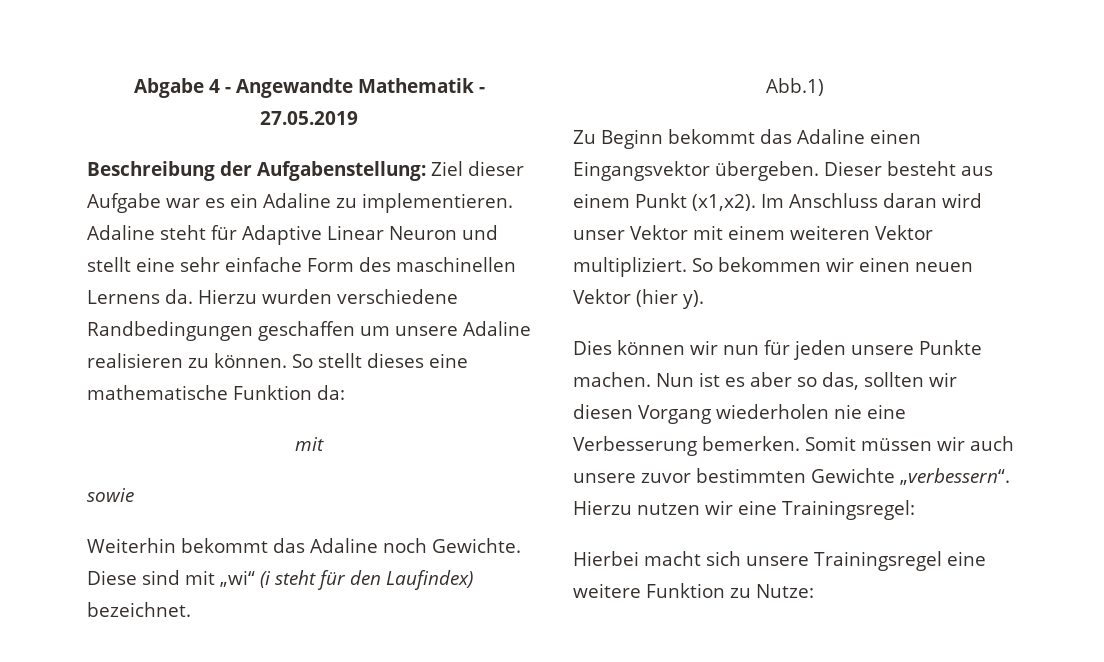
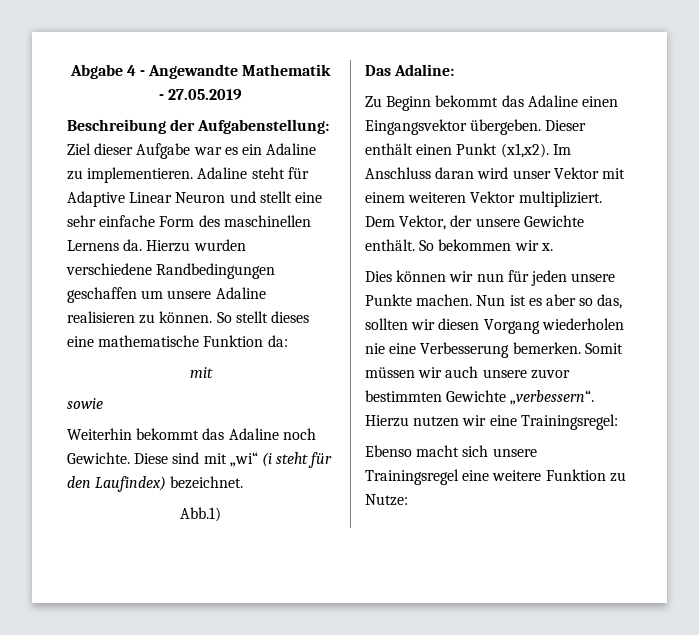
(824, 87) none -> [365,64,455,76] // Das Adaline:
[887,161,993,176] [573,193,630,208] besteht aus einem -> [365,143,453,155] enthält einen
[692,257,973,272] [573,289,704,309] So bekommen wir einen neuen Vektor (hier y). -> [365,215,584,230] [365,239,553,251] Dem Vektor, der unsere Gewichte enthält. So bekommen wir x.
[573,551,639,566] Hierbei -> [365,445,412,457] Ebenso

